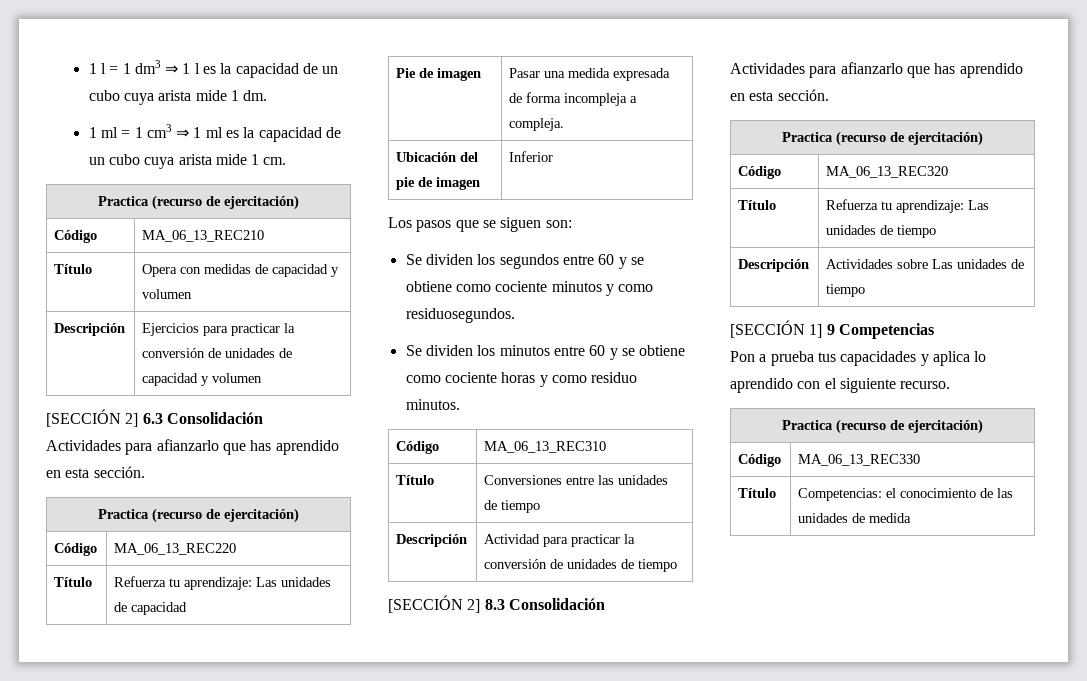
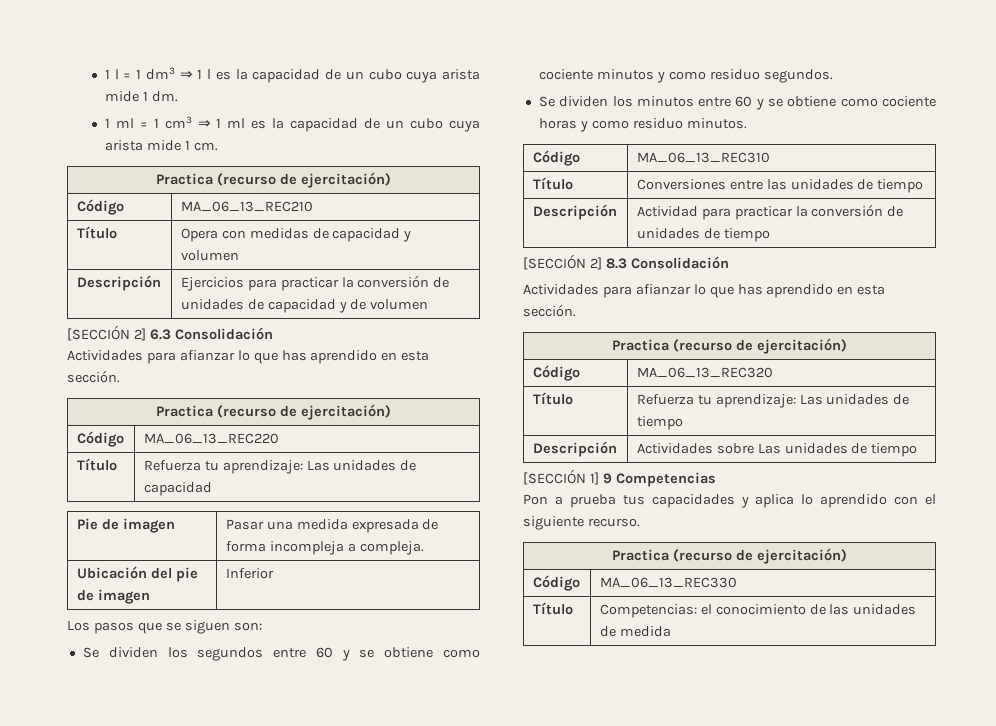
(210, 381) none -> [350,299,367,310] de
[156,439,219,451] afianzarlo -> [179,350,250,361] afianzar lo
[405,308,515,323] residuosegundos. -> [709,69,833,83] residuo segundos.
[840,62,903,74] afianzarlo -> [635,284,706,295] afianzar lo

